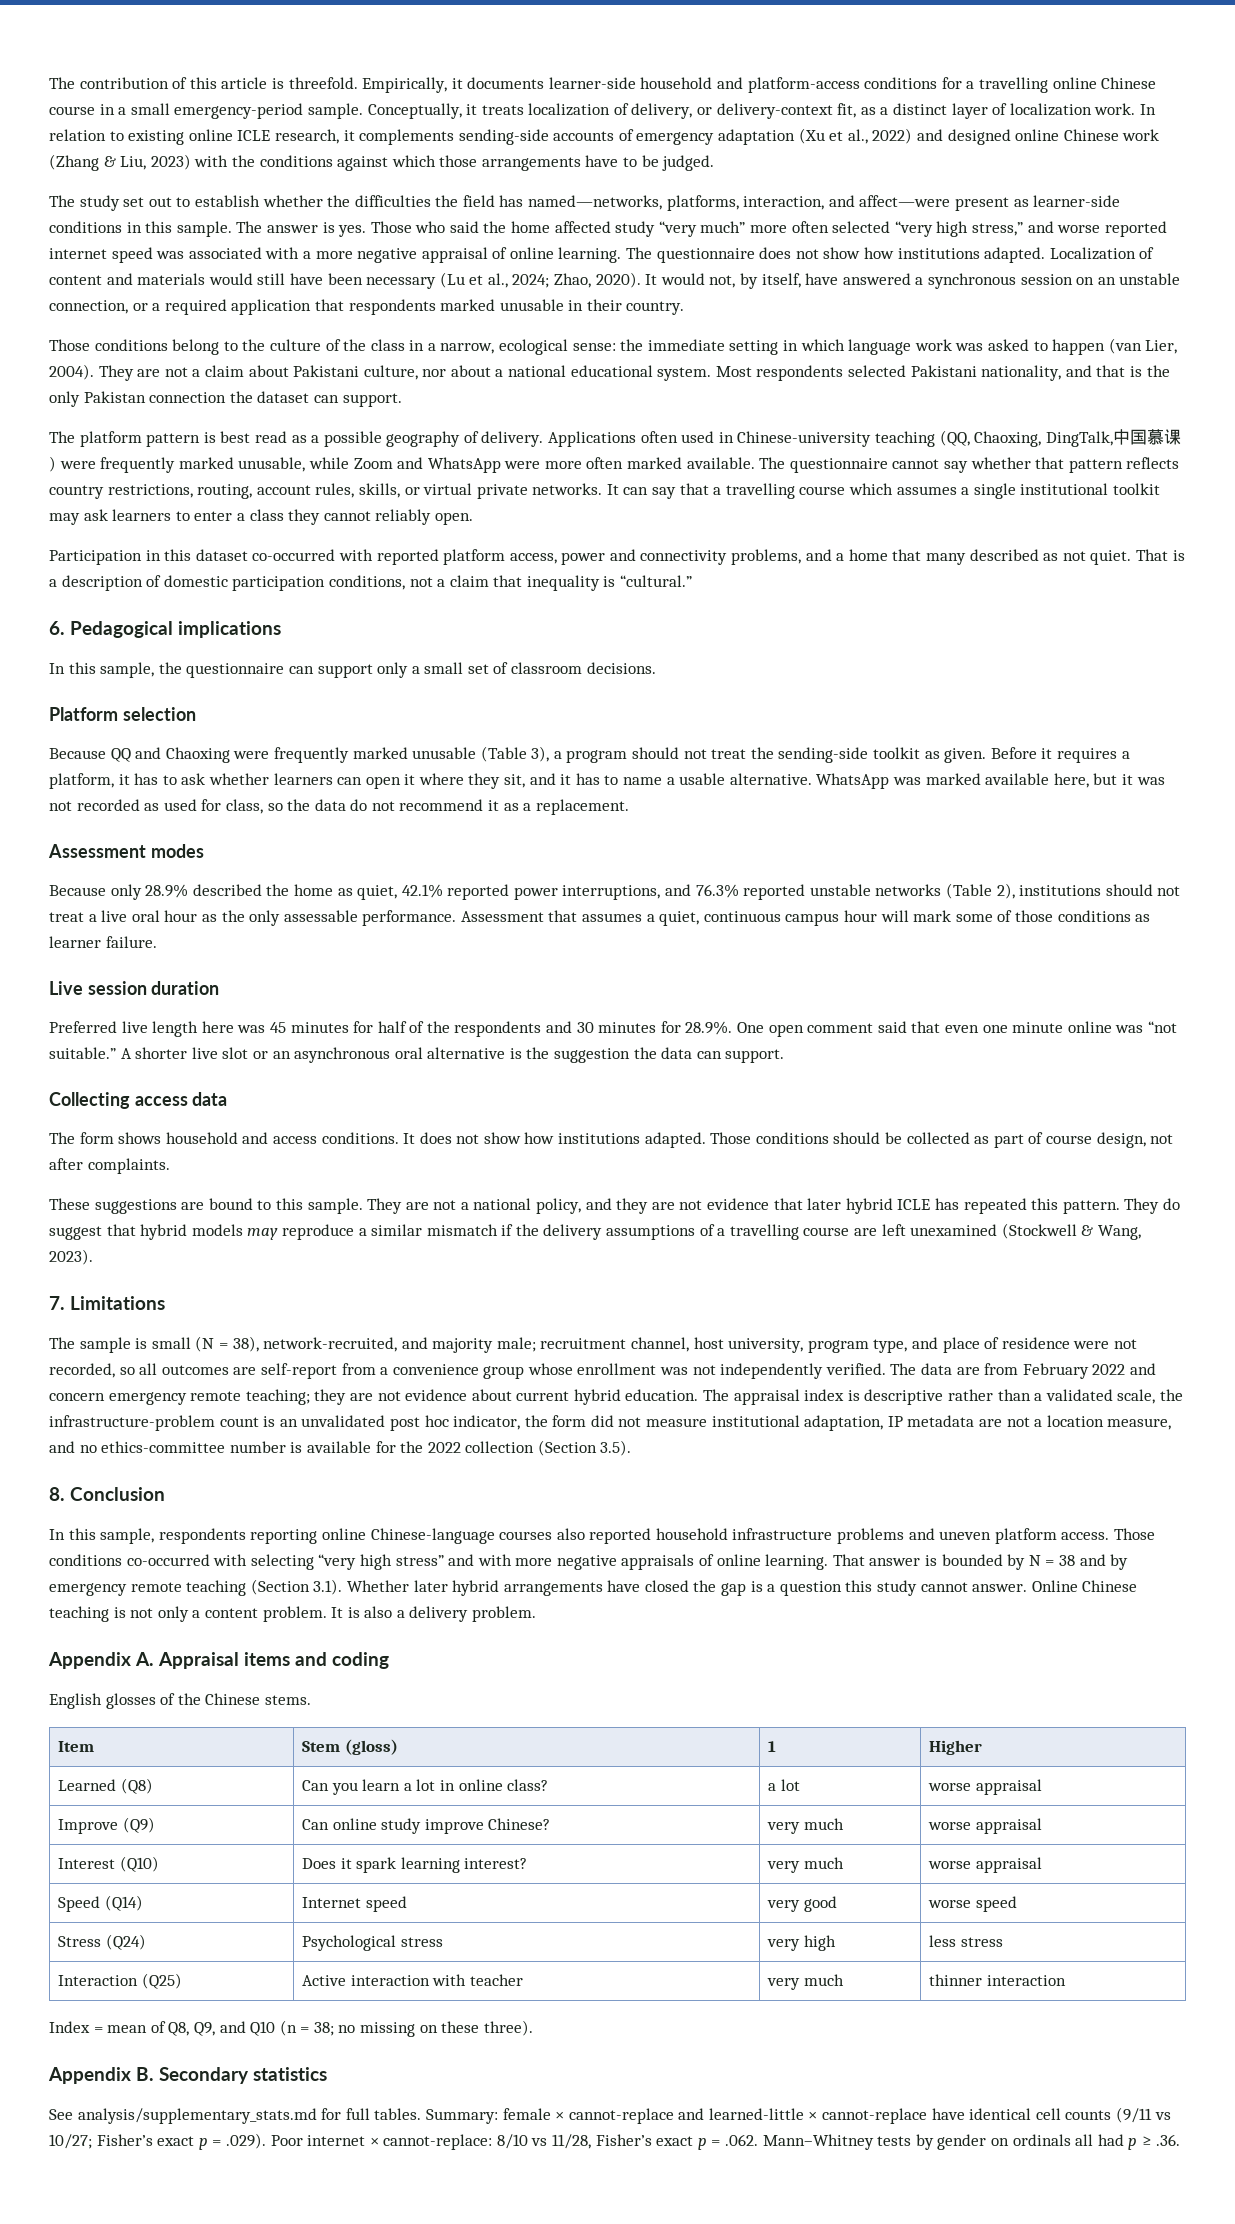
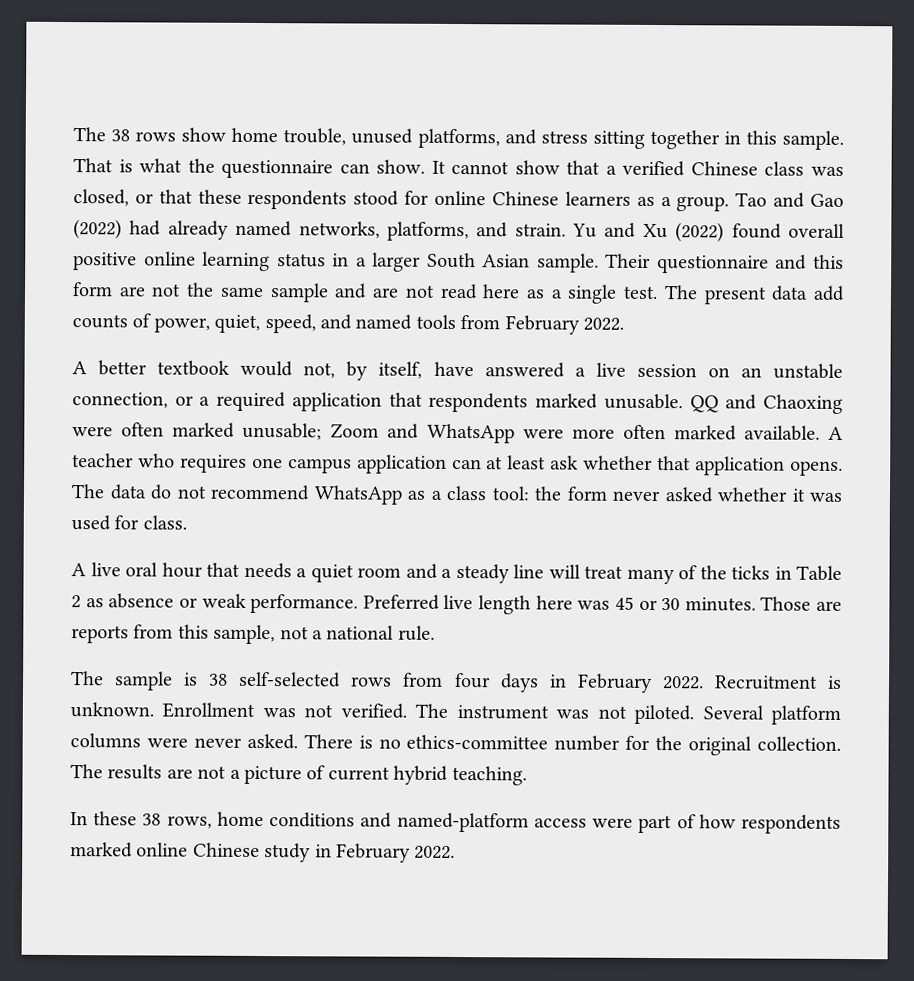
[49,77,1157,93] [49,103,1156,119] [49,128,1160,145] [49,154,715,171] [49,195,1121,211] [49,221,1167,237] [49,247,1155,263] [49,272,658,289] The contribution of this article is threefold. Empirically, it documents learner-side household and platform-access conditions for a travelling online Chinese course in a small emergency-period sample. Conceptually, it treats localization of delivery, or delivery-context fit, as a distinct layer of localization work. In relation to existing online ICLE research, it complements sending-side accounts of emergency adaptation (Xu et al., 2022) and designed online Chinese work (Zhang & Liu, 2023) with the conditions against which those arrangements have to be judged. // The study set out to establish whether the difficulties the field has named—networks, platforms, interaction, and affect—were present as learner-side conditions in this sample. The answer is yes. Those who said the home affected study “very much” more often selected “very high stress,” and worse reported internet speed was associated with a more negative appraisal of online learning. The questionnaire does not show how institutions adapted. Localization of content and materials would still have been necessary (Lu et al., 2024; Zhao, 2020). It -> [73,127,844,150] [73,158,844,179] [73,189,845,212] [73,219,845,243] [73,251,844,274] [72,282,845,305] [72,313,624,335] [72,360,231,376] The 38 rows show home trouble, unused platforms, and stress sitting together in this sample. That is what the questionnaire can show. It cannot show that a verified Chinese class was closed, or that these respondents stood for online Chinese learners as a group. Tao and Gao (2022) had already named networks, platforms, and strain. Yu and Xu (2022) found overall positive online learning status in a larger South Asian sample. Their questionnaire and this form are not the same sample and are not read here as a single test. The present data add counts of power, quiet, speed, and named tools from February 2022. // A better textbook
[927,273,1016,289] synchronous -> [595,362,626,377] live
[499,299,685,315] [49,338,1178,355] [49,364,1170,381] [49,391,402,407] [49,429,1181,447] [49,456,349,473] unusable in their country. // Those conditions belong to the culture of the class in a narrow, ecological sense: the immediate setting in which language work was asked to happen (van Lier, 2004). They are not a claim about Pakistani culture, nor about a national educational system. Most respondents selected Pakistani nationality, and that is the only Pakistan connection the dataset can support. // The platform pattern is best read as a possible geography of delivery. Applications often used in Chinese-university teaching (QQ, Chaoxing, DingTalk,中国慕课) were frequently marked unusable, while -> [603,393,844,414] [72,422,323,441] unusable. QQ and Chaoxing were often marked unusable;
[759,457,1180,473] [49,483,1160,499] [49,509,473,525] [49,549,1185,565] [49,575,693,591] [49,621,281,638] [49,662,656,678] [49,707,196,721] [49,746,1130,763] [49,773,1165,789] [49,799,311,814] The questionnaire cannot say whether that pattern reflects country restrictions, routing, account rules, skills, or virtual private networks. It can say that a travelling course which assumes a single institutional toolkit may ask learners to enter a class they cannot reliably open. // Participation in this dataset co-occurred with reported platform access, power and connectivity problems, and a home that many described as not quiet. That is a description of domestic participation conditions, not a claim that inequality is “cultural.” // 6. Pedagogical implications // In this sample, the questionnaire can support only a small set of classroom decisions. // Platform selection // Because QQ and Chaoxing were frequently marked unusable (Table 3), a program should not treat the sending-side toolkit as given. Before it requires a platform, it has to ask whether learners can open it where they sit, and it has to name a usable alternative. WhatsApp was marked available here, but it was not recorded as used for class, so the -> [828,426,843,440] [72,453,843,476] [71,484,105,499] A teacher who requires one campus application can at least ask whether that application opens. The
[488,799,629,815] [48,844,204,858] [49,883,1181,900] [49,910,1151,926] [49,936,157,948] [49,981,220,995] it as a replacement. // Assessment modes // Because only 28.9% described the home as quiet, 42.1% reported power interruptions, and 76.3% reported unstable networks (Table 2), institutions should not treat a live oral hour as the only assessable performance. Assessment that assumes a quiet, continuous campus hour will mark some of those conditions as learner failure. // Live session duration // -> [313,485,842,505] [71,515,187,531] [71,562,842,585] [71,593,359,614] WhatsApp as a class tool: the form never asked whether it was used for class. // A live oral hour that needs a quiet room and a steady line will treat many of the ticks in Table 2 as absence or weak performance.
[290,1021,1177,1037] [49,1047,785,1063] [49,1092,228,1109] [49,1132,1174,1148] [49,1158,170,1174] [49,1198,1180,1214] [49,1223,1141,1240] [49,1249,93,1265] [49,1296,165,1310] [49,1336,1137,1353] [49,1363,824,1379] minutes for half of the respondents and 30 minutes for 28.9%. One open comment said that even one minute online was “not suitable.” A shorter live slot or an asynchronous oral alternative is the suggestion the data can support. // Collecting access data // The form shows household and access conditions. It does not show how institutions adapted. Those conditions should be collected as part of course design, not after complaints. // These suggestions are bound to this sample. They are not a national policy, and they are not evidence that later hybrid ICLE has repeated this pattern. They do suggest that hybrid models may reproduce a similar mismatch if the delivery assumptions of a travelling course are left unexamined (Stockwell & Wang, 2023). // 7. Limitations // The sample is small (N = 38), network-recruited, and majority male; recruitment channel, host university, program type, and place of residence were not recorded, so all outcomes are self-report from a convenience group whose enrollment was not independently -> [638,596,842,612] [71,624,435,645] [71,671,843,693] [70,702,334,718] or 30 minutes. Those are reports from this sample, not a national rule. // The sample is 38 self-selected rows from four days in February 2022. Recruitment is unknown. Enrollment was not
[921,1363,1156,1379] [49,1389,1183,1405] [49,1415,1172,1431] [49,1440,632,1456] [49,1487,165,1501] [49,1528,1156,1544] [49,1554,1129,1570] [49,1579,1138,1596] [49,1606,537,1622] [48,1652,389,1669] [49,1693,311,1709] [57,1741,94,1752] [301,1739,398,1755] [767,1741,776,1752] [928,1740,982,1755] [57,1778,153,1794] [301,1779,549,1795] [767,1779,800,1791] [927,1779,1042,1795] [57,1817,155,1834] [301,1818,551,1834] [766,1818,844,1834] [927,1818,1042,1834] [57,1856,159,1872] [301,1857,528,1873] [766,1857,844,1873] [927,1857,1042,1873] [57,1895,143,1912] [301,1896,407,1912] [766,1896,837,1912] [927,1896,1017,1912] [57,1934,146,1950] [301,1935,443,1951] [766,1935,836,1951] [928,1935,1003,1947] [57,1973,182,1989] [301,1974,523,1986] [766,1974,844,1990] [928,1974,1066,1986] [49,2020,533,2037] [48,2067,327,2084] [49,2107,1171,2124] [49,2133,1180,2150] data are from February 2022 and concern emergency remote teaching; they are not evidence about current hybrid education. The appraisal index is descriptive rather than a validated scale, the infrastructure-problem count is an unvalidated post hoc indicator, the form did not measure institutional adaptation, IP metadata are not a location measure, and no ethics-committee number is available for the 2022 collection (Section 3.5). // 8. Conclusion // In this sample, respondents reporting online Chinese-language courses also reported household infrastructure problems and uneven platform access. Those conditions co-occurred with selecting “very high stress” and with more negative appraisals of online learning. That answer is bounded by N = 38 and by emergency remote teaching (Section 3.1). Whether later hybrid arrangements have closed the gap is a question this study cannot answer. Online Chinese teaching is not only a content problem. It is also a delivery problem. // Appendix A. Appraisal items and coding // English glosses of the Chinese stems. // Item | Stem (gloss) | 1 | Higher // Learned (Q8) | Can you learn a lot in online class? | a lot | worse appraisal // Improve (Q9) | Can online study improve Chinese? | very much | worse appraisal // Interest (Q10) | Does it spark learning interest? | very much | worse appraisal // Speed (Q14) | Internet speed | very good | worse speed // Stress (Q24) | Psychological stress | very high | less stress // Interaction (Q25) | Active interaction with teacher | very much | thinner interaction // Index = mean of Q8, Q9, and Q10 (n = 38; no missing on these three). // Appendix B. Secondary statistics // See analysis/supplementary_stats.md for full tables. Summary: female × cannot-replace and learned-little × cannot-replace have identical cell counts (9/11 vs 10/27; Fisher’s exact p = .029). Poor internet × cannot-replace: 8/10 vs 11/28, Fisher’s exact p = .062. Mann–Whitney tests by gender on ordinals all had p ≥ .36. -> [456,704,842,725] [70,733,841,756] [70,764,527,786] [70,811,842,834] [70,842,456,863] instrument was not piloted. Several platform columns were never asked. There is no ethics-committee number for the original collection. The results are not a picture of current hybrid teaching. // In these 38 rows, home conditions and named-platform access were part of how respondents marked online Chinese study in February 2022.

